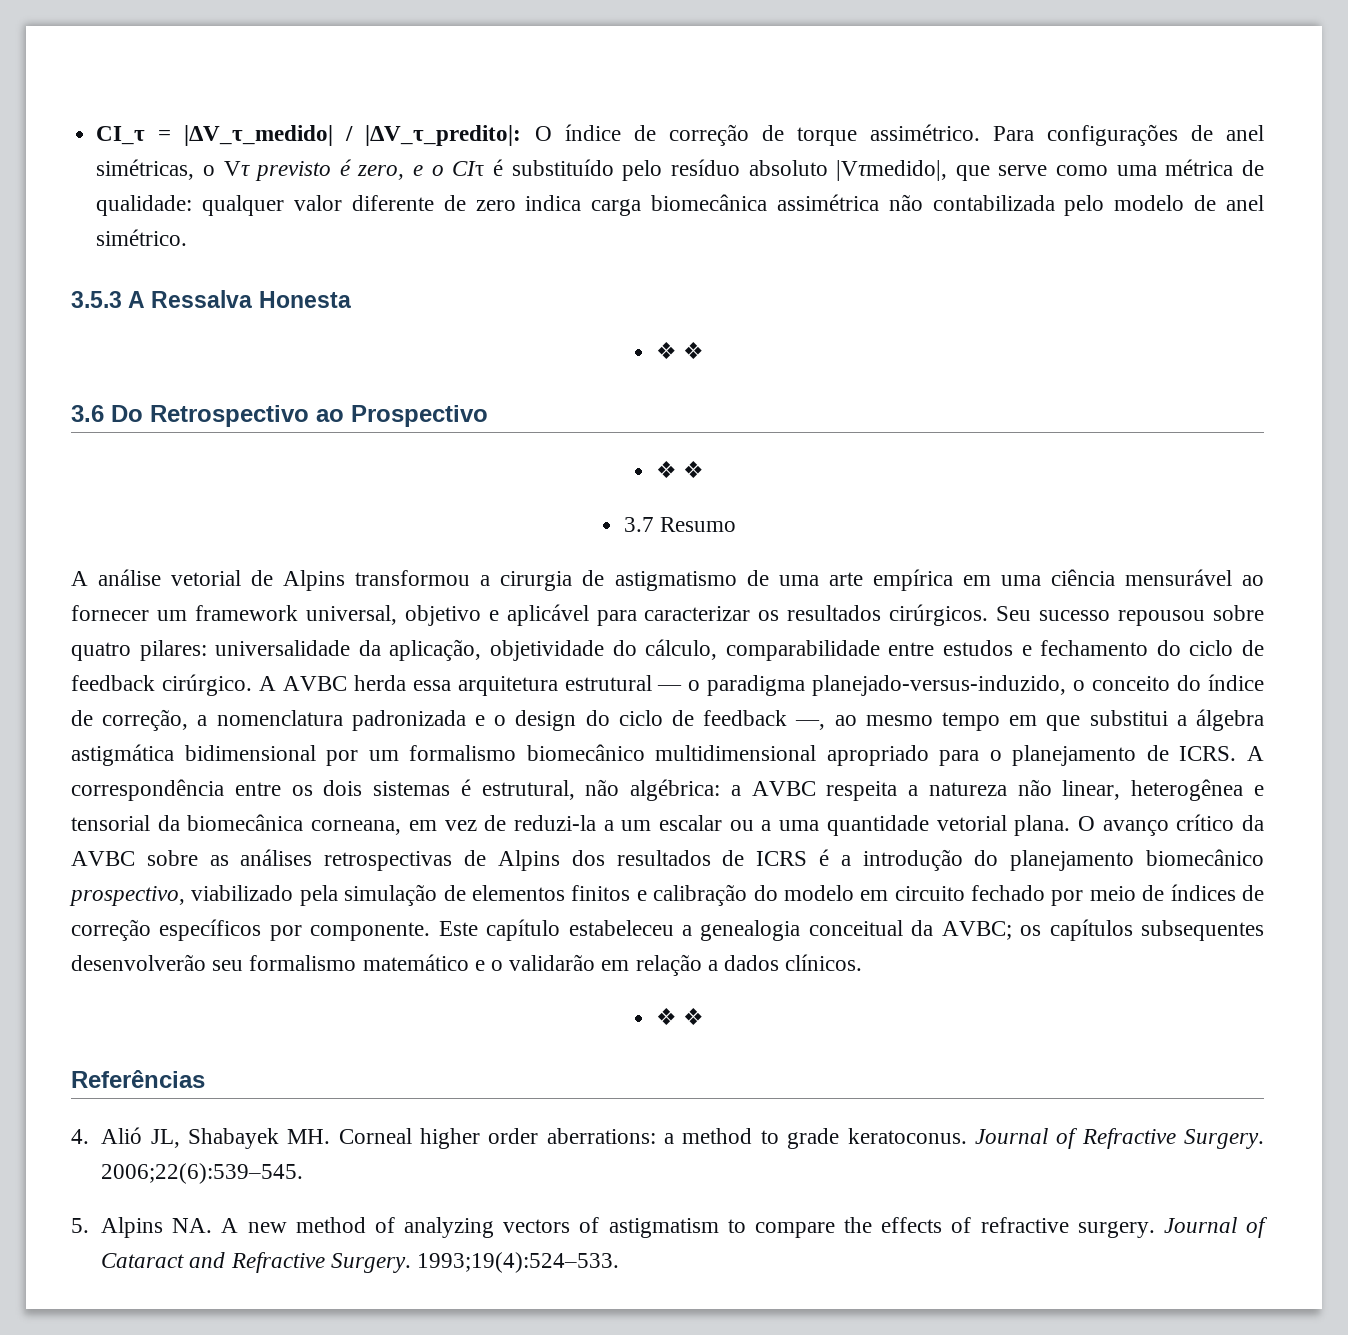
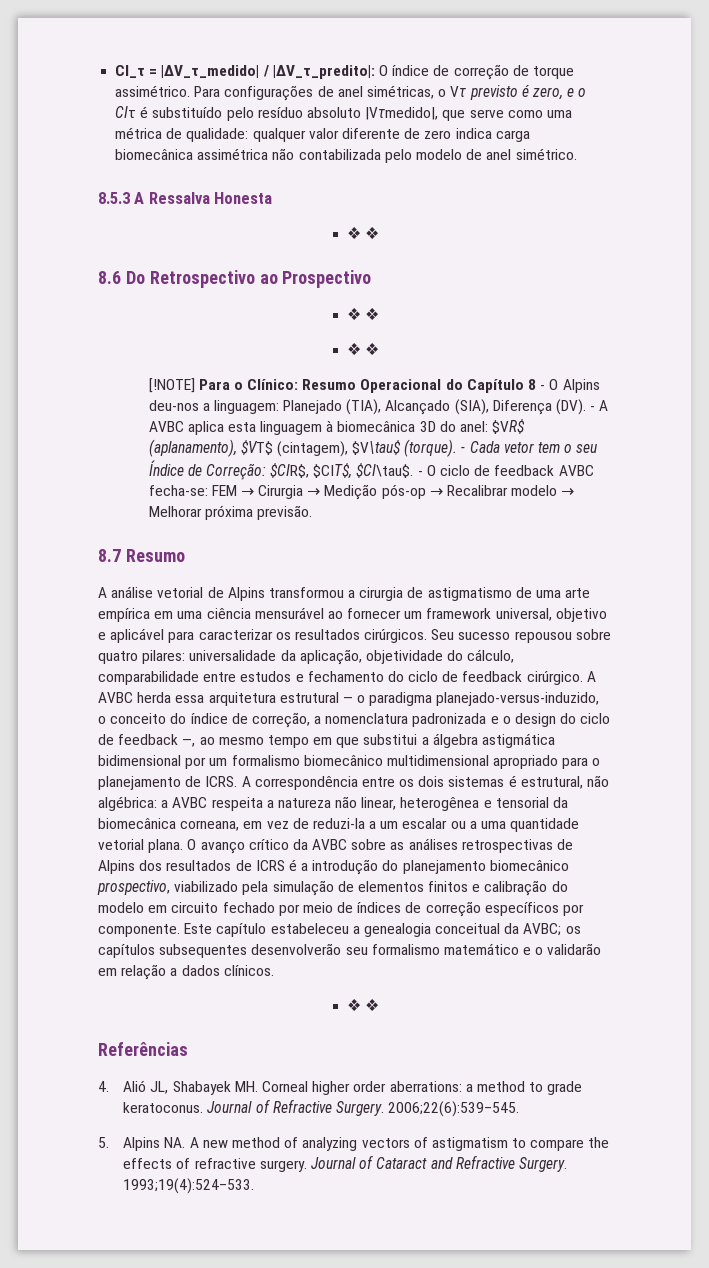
[71,291,122,308] 3.5.3 -> [98,192,130,204] 8.5.3
[71,405,104,422] 3.6 -> [98,271,121,284] 8.6
[624,517,655,532] 3.7 -> [346,343,380,355] [148,378,600,393] [148,399,609,415] [148,419,526,435] [148,439,598,457] [148,460,594,480] [148,484,575,500] [148,505,312,520] [98,549,121,562] ❖ ❖ // [!NOTE] Para o Clínico: Resumo Operacional do Capítulo 8 - O Alpins deu-nos a linguagem: Planejado (TIA), Alcançado (SIA), Diferença (DV). - A AVBC aplica esta linguagem à biomecânica 3D do anel: $VR$ (aplanamento), $VT$ (cintagem), $V\tau$ (torque). - Cada vetor tem o seu Índice de Correção: $CIR$, $CIT$, $CI\tau$. - O ciclo de feedback AVBC fecha-se: FEM → Cirurgia → Medição pós-op → Recalibrar modelo → Melhorar próxima previsão. // 8.7

